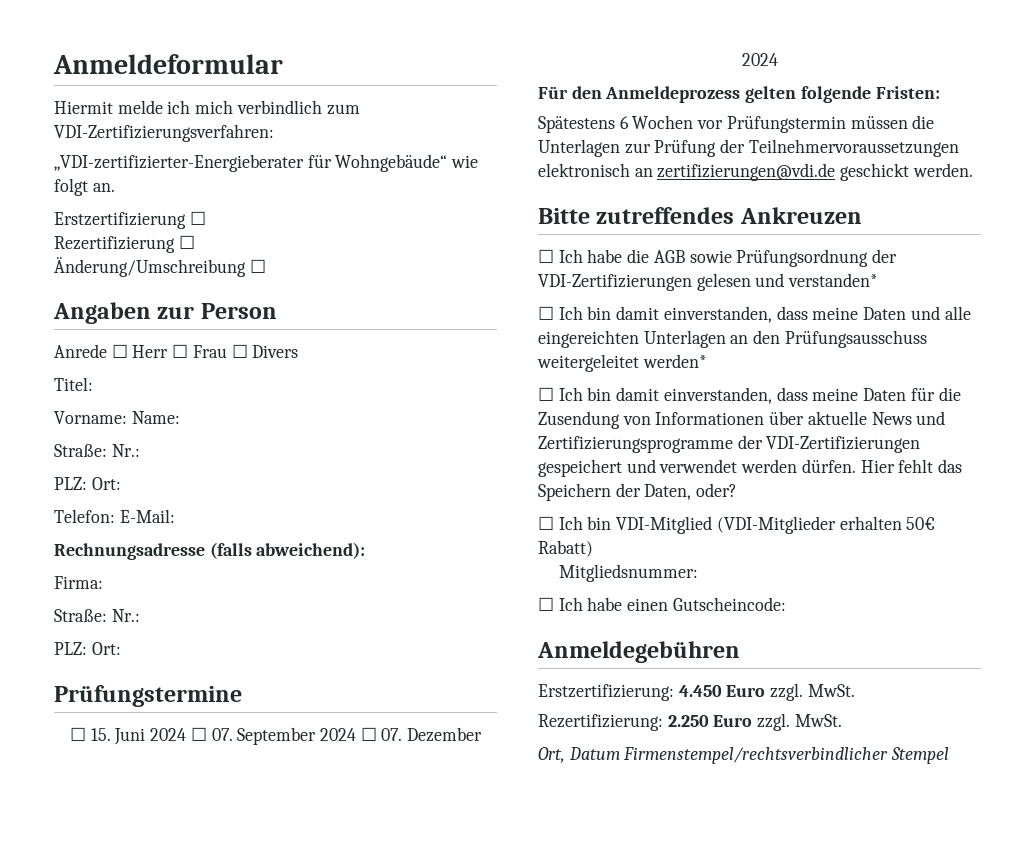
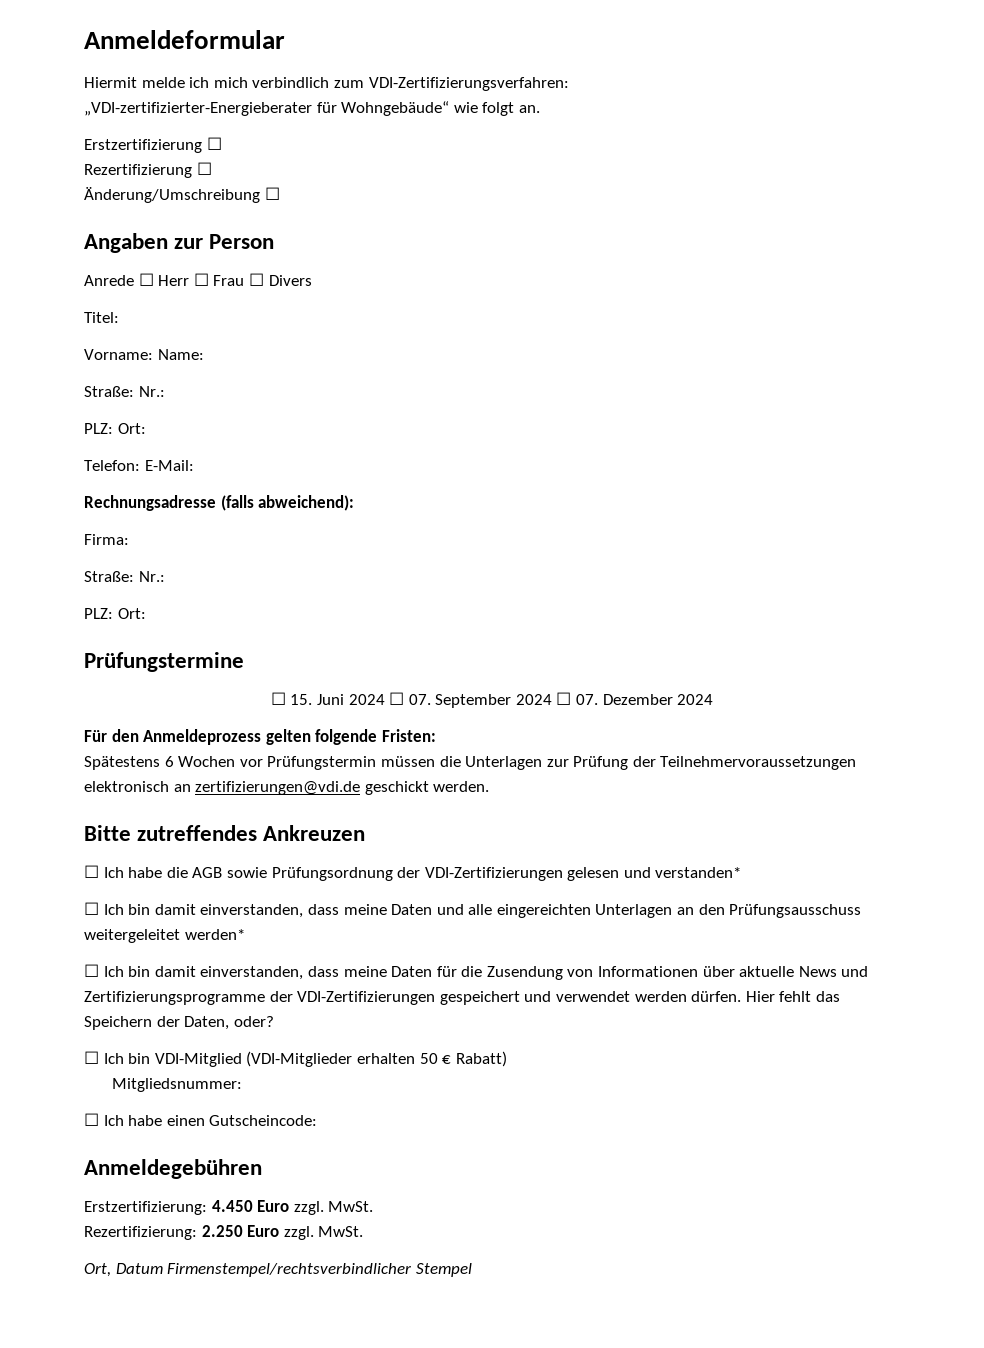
[906,517,936,530] 50€ -> [419,1053,452,1064] 50 €

